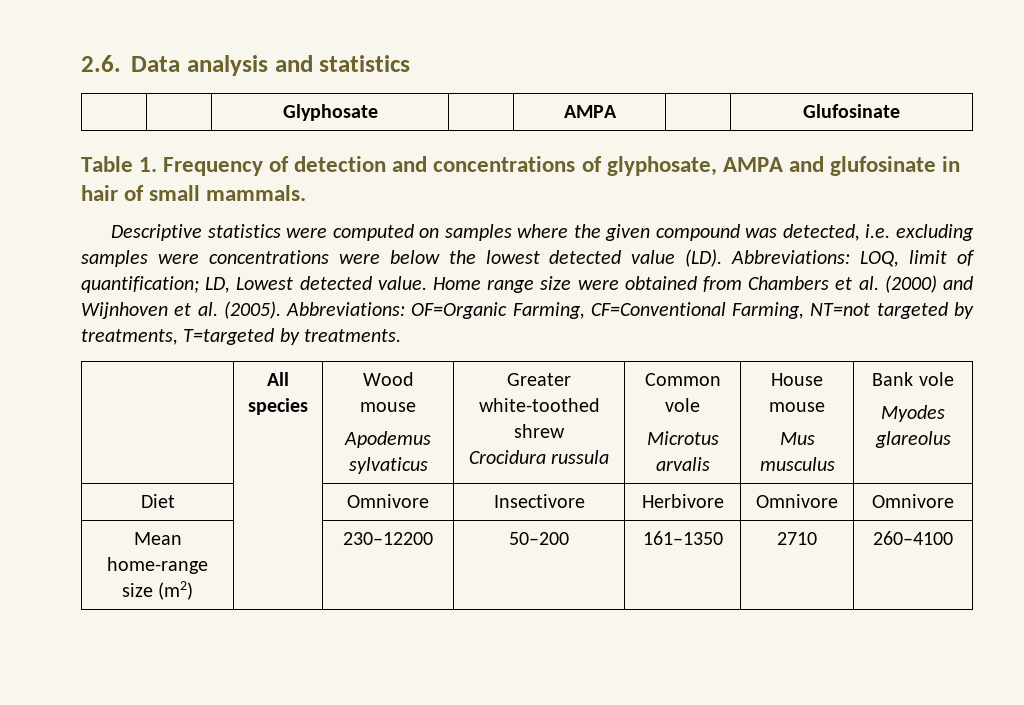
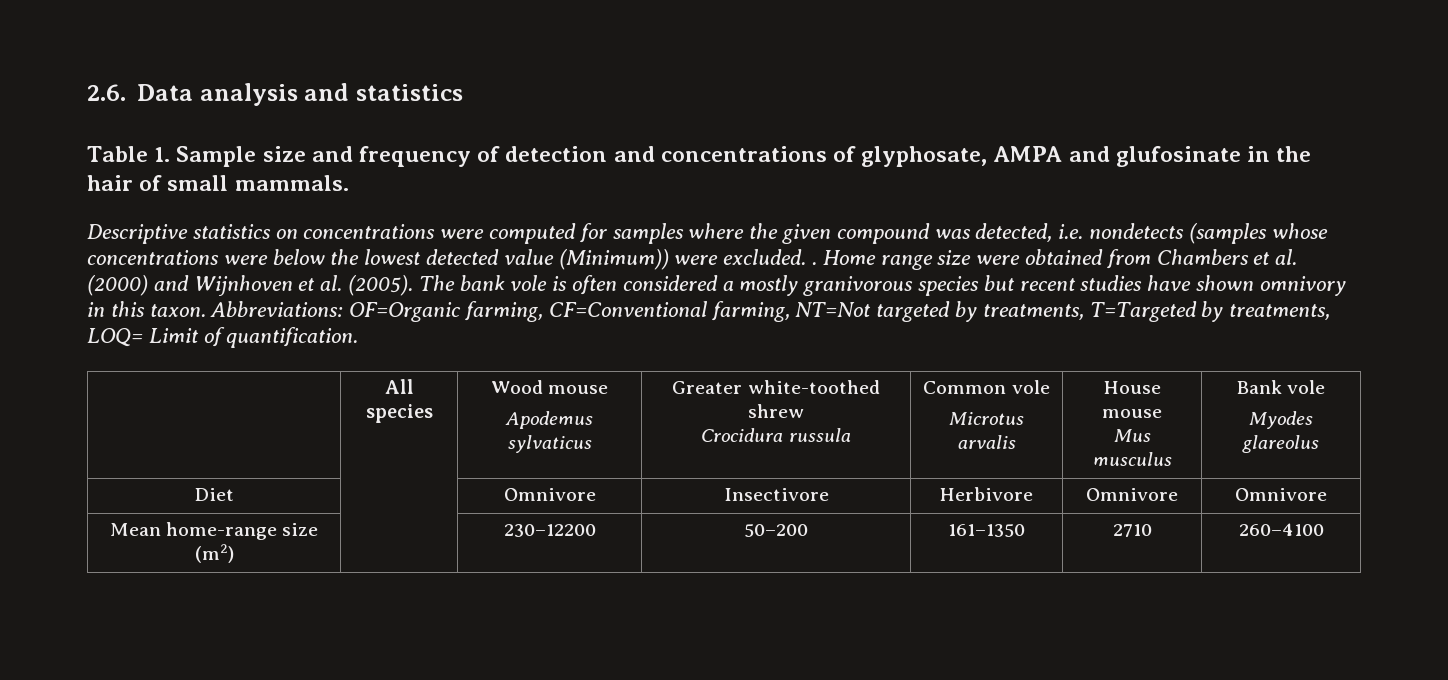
[282,104,378,121] [563,105,617,118] [803,104,900,118] // | | Glyphosate | | AMPA | | Glufosinate -> (463, 92) none
[163,157,264,176] Frequency -> [176,146,472,167] Sample size and frequency
(960, 164) none -> [1276,146,1312,162] the
(281, 231) none -> [275,224,436,239] on concentrations
[419,228,440,238] on -> [579,223,607,243] for
[895,224,974,241] [81,250,199,267] excluding samples were -> [1089,223,1328,244] nondetects (samples whose
[685,249,975,267] [81,276,427,293] (LD). Abbreviations: LOQ, limit of quantification; LD, Lowest detected value. -> [558,249,818,270] (Minimum)) were excluded. .
[286,302,974,319] [81,328,402,345] Abbreviations: OF=Organic Farming, CF=Conventional Farming, NT=not targeted by treatments, T=targeted by treatments. -> [418,275,1346,296] [87,301,1331,322] [87,327,359,348] The bank vole is often considered a mostly granivorous species but recent studies have shown omnivory in this taxon. Abbreviations: OF=Organic farming, CF=Conventional farming, NT=Not targeted by treatments, T=Targeted by treatments, LOQ= Limit of quantification.

